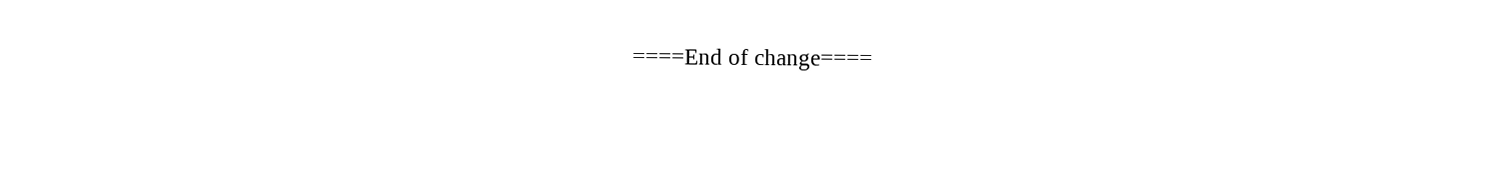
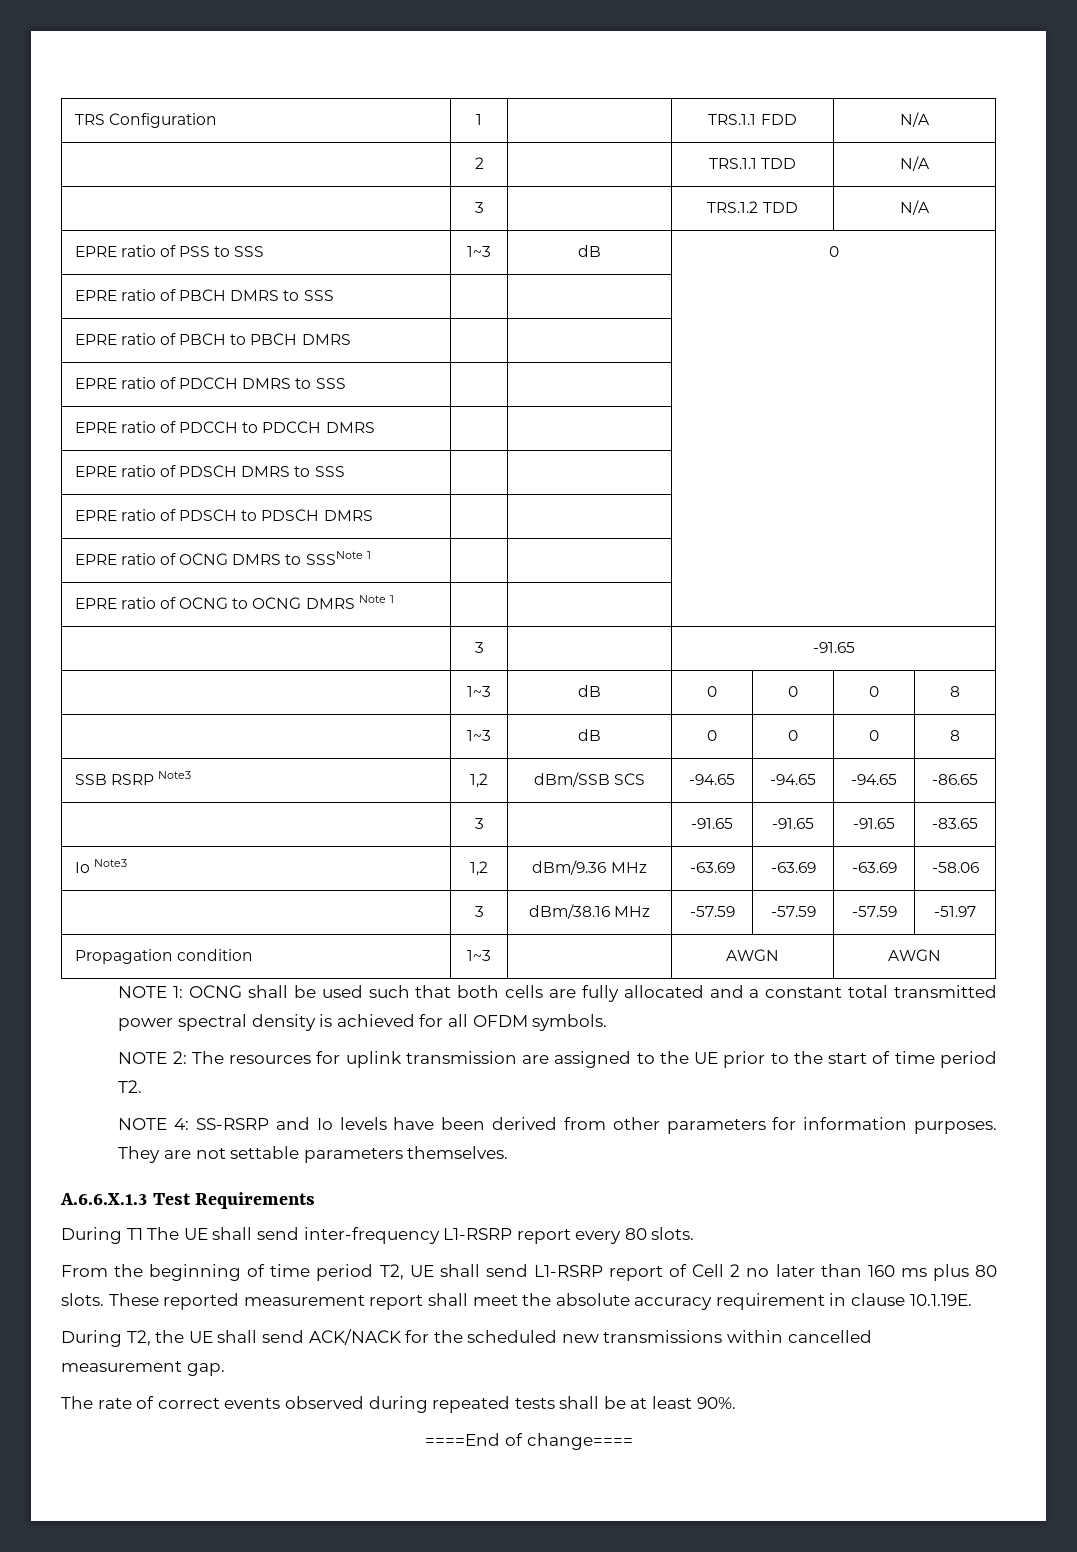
(631, 56) none -> [74,113,217,128] [476,114,482,125] [708,114,797,125] [900,112,930,127] [474,157,484,169] [708,158,797,169] [900,156,930,171] [474,202,484,213] [707,201,798,213] [900,200,930,215] [74,245,265,257] [467,246,491,257] [578,245,601,257] [828,246,839,257] [74,289,334,301] [74,333,351,345] [74,377,346,389] [74,421,375,433] [74,465,345,477] [74,509,373,521] [74,551,371,565] [74,595,394,609] [474,642,484,653] [812,642,855,653] [467,686,491,697] [578,685,601,697] [707,686,717,697] [788,686,798,697] [869,686,879,697] [950,686,960,697] [467,730,491,741] [578,729,601,741] [707,730,717,741] [788,730,798,741] [869,730,879,741] [950,730,960,741] [74,771,191,785] [470,773,488,788] [533,772,646,787] [689,774,735,785] [770,774,816,785] [851,774,897,785] [932,774,978,785] [474,818,484,829] [691,818,733,829] [772,818,814,829] [853,818,895,829] [932,818,978,829] [74,859,127,873] [470,861,488,876] [532,860,647,875] [689,862,735,873] [770,862,816,873] [851,862,897,873] [931,862,979,873] [474,906,484,917] [528,904,651,919] [689,906,735,917] [770,906,816,917] [851,906,897,917] [934,906,976,917] [74,949,253,964] [467,950,491,961] [726,949,779,961] [888,949,941,961] [118,985,998,1002] [118,1014,608,1031] [118,1051,998,1068] [118,1080,143,1093] [118,1117,997,1134] [118,1146,509,1163] [60,1192,316,1209] [61,1227,695,1244] [61,1264,997,1281] [61,1293,972,1310] [61,1329,872,1347] [61,1361,225,1376] [61,1396,736,1413] TRS Configuration | 1 | | TRS.1.1 FDD | N/A // | 2 | | TRS.1.1 TDD | N/A // | 3 | | TRS.1.2 TDD | N/A // EPRE ratio of PSS to SSS | 1~3 | dB | 0 // EPRE ratio of PBCH DMRS to SSS | | | // EPRE ratio of PBCH to PBCH DMRS | | | // EPRE ratio of PDCCH DMRS to SSS | | | // EPRE ratio of PDCCH to PDCCH DMRS | | | // EPRE ratio of PDSCH DMRS to SSS | | | // EPRE ratio of PDSCH to PDSCH DMRS | | | // EPRE ratio of OCNG DMRS to SSSNote 1 | | | // EPRE ratio of OCNG to OCNG DMRS Note 1 | | | // | 3 | | -91.65 // | 1~3 | dB | 0 | 0 | 0 | 8 // | 1~3 | dB | 0 | 0 | 0 | 8 // SSB RSRP Note3 | 1,2 | dBm/SSB SCS | -94.65 | -94.65 | -94.65 | -86.65 // | 3 | | -91.65 | -91.65 | -91.65 | -83.65 // Io Note3 | 1,2 | dBm/9.36 MHz | -63.69 | -63.69 | -63.69 | -58.06 // | 3 | dBm/38.16 MHz | -57.59 | -57.59 | -57.59 | -51.97 // Propagation condition | 1~3 | | AWGN | AWGN // NOTE 1: OCNG shall be used such that both cells are fully allocated and a constant total transmitted power spectral density is achieved for all OFDM symbols. // NOTE 2: The resources for uplink transmission are assigned to the UE prior to the start of time period T2. // NOTE 4: SS-RSRP and Io levels have been derived from other parameters for information purposes. They are not settable parameters themselves. // A.6.6.X.1.3 Test Requirements // During T1 The UE shall send inter-frequency L1-RSRP report every 80 slots. // From the beginning of time period T2, UE shall send L1-RSRP report of Cell 2 no later than 160 ms plus 80 slots. These reported measurement report shall meet the absolute accuracy requirement in clause 10.1.19E. // During T2, the UE shall send ACK/NACK for the scheduled new transmissions within cancelled measurement gap. // The rate of correct events observed during repeated tests shall be at least 90%. //

